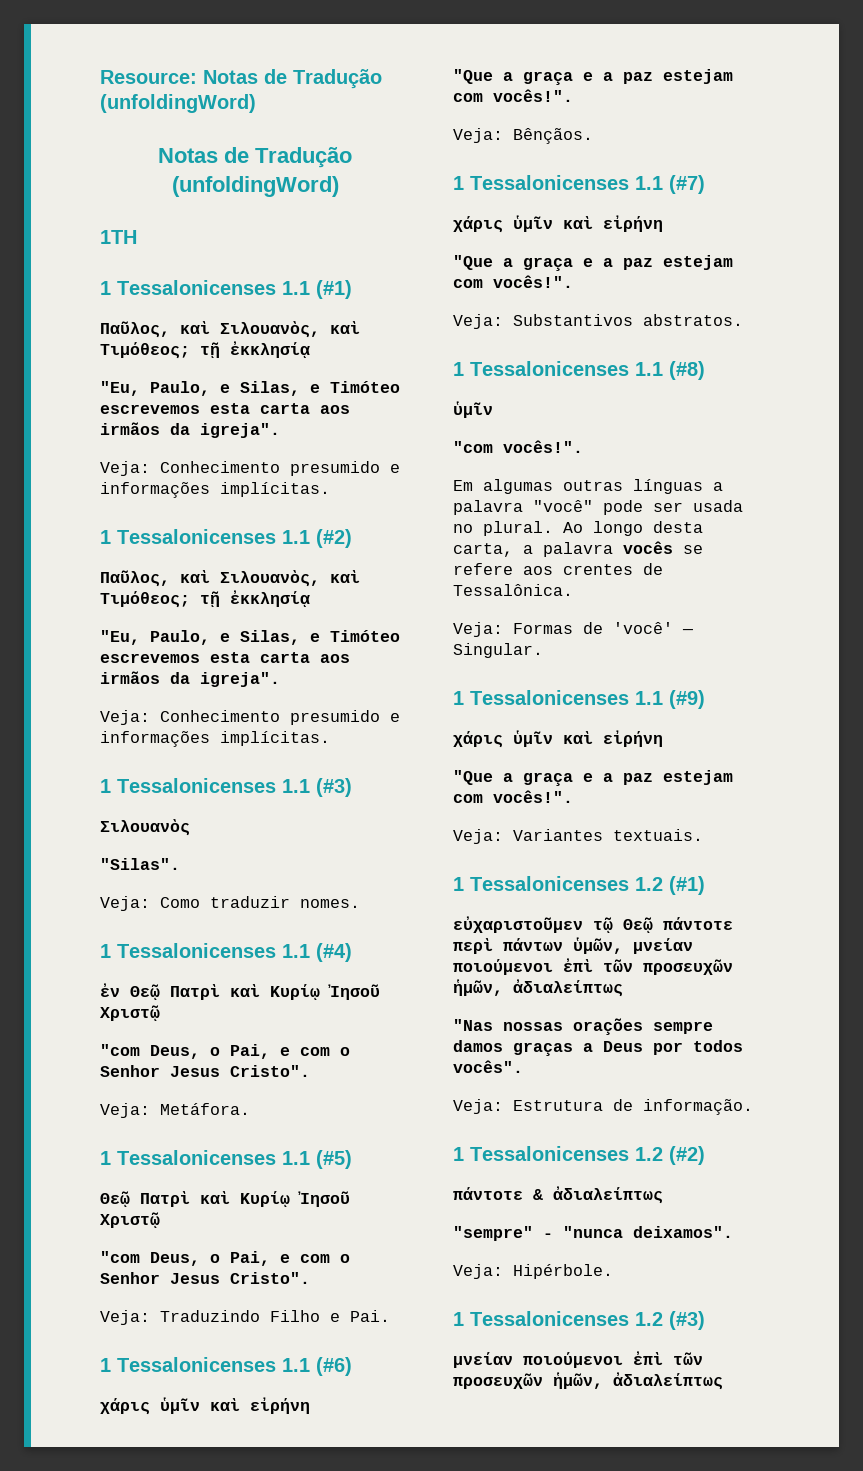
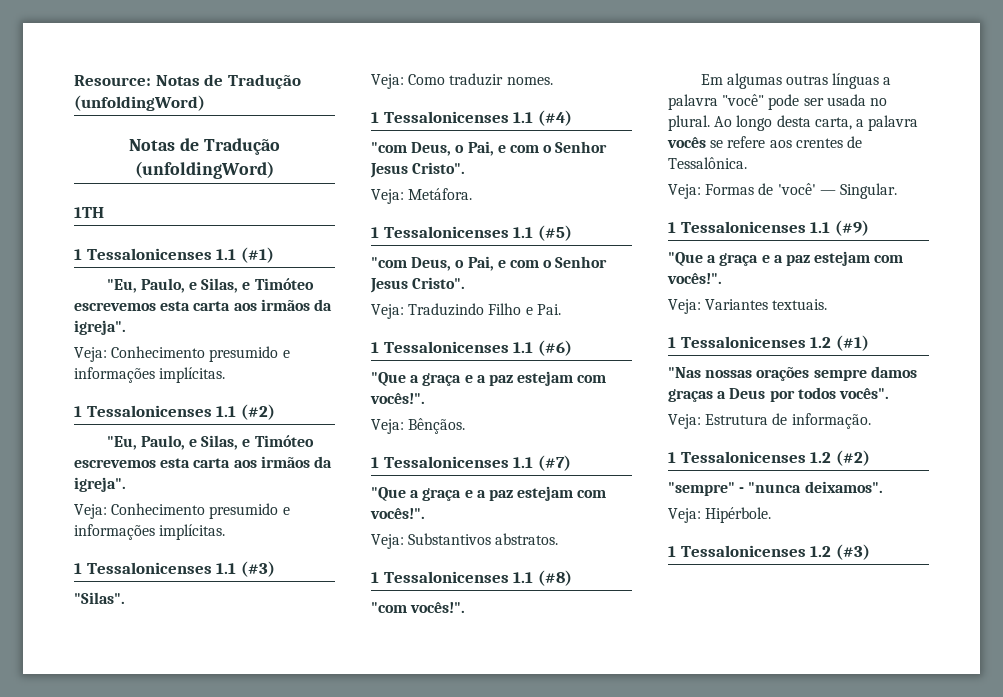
[100,321,360,338] [100,341,310,359] // Παῦλος, καὶ Σιλουανὸς, καὶ Τιμόθεος; τῇ ἐκκλησίᾳ -> (274, 255) none
[100,570,360,587] [100,590,310,608] // Παῦλος, καὶ Σιλουανὸς, καὶ Τιμόθεος; τῇ ἐκκλησίᾳ -> (275, 412) none
[100,819,190,836] // Σιλουανὸς -> (275, 569) none
[100,983,380,1000] [100,1005,160,1021] // ἐν Θεῷ Πατρὶ καὶ Κυρίῳ Ἰησοῦ Χριστῷ -> (572, 118) none
[100,1191,350,1207] [100,1212,160,1228] // Θεῷ Πατρὶ καὶ Κυρίῳ Ἰησοῦ Χριστῷ -> (572, 233) none
[100,1397,310,1415] // χάρις ὑμῖν καὶ εἰρήνη -> (572, 348) none
[453,215,663,233] // χάρις ὑμῖν καὶ εἰρήνη -> (571, 463) none
[453,401,493,418] // ὑμῖν -> (572, 578) none
[453,730,663,748] // χάρις ὑμῖν καὶ εἰρήνη -> (869, 228) none
[453,916,733,933] [453,937,693,954] [453,958,733,975] [453,979,623,997] // εὐχαριστοῦμεν τῷ Θεῷ πάντοτε περὶ πάντων ὑμῶν, μνείαν ποιούμενοι ἐπὶ τῶν προσευχῶν ἡμῶν, ἀδιαλείπτως -> (869, 343) none
[453,1186,663,1204] // πάντοτε & ἀδιαλείπτως -> (870, 458) none
[453,1351,703,1368] [453,1372,723,1390] // μνείαν ποιούμενοι ἐπὶ τῶν προσευχῶν ἡμῶν, ἀδιαλείπτως -> (870, 552) none

